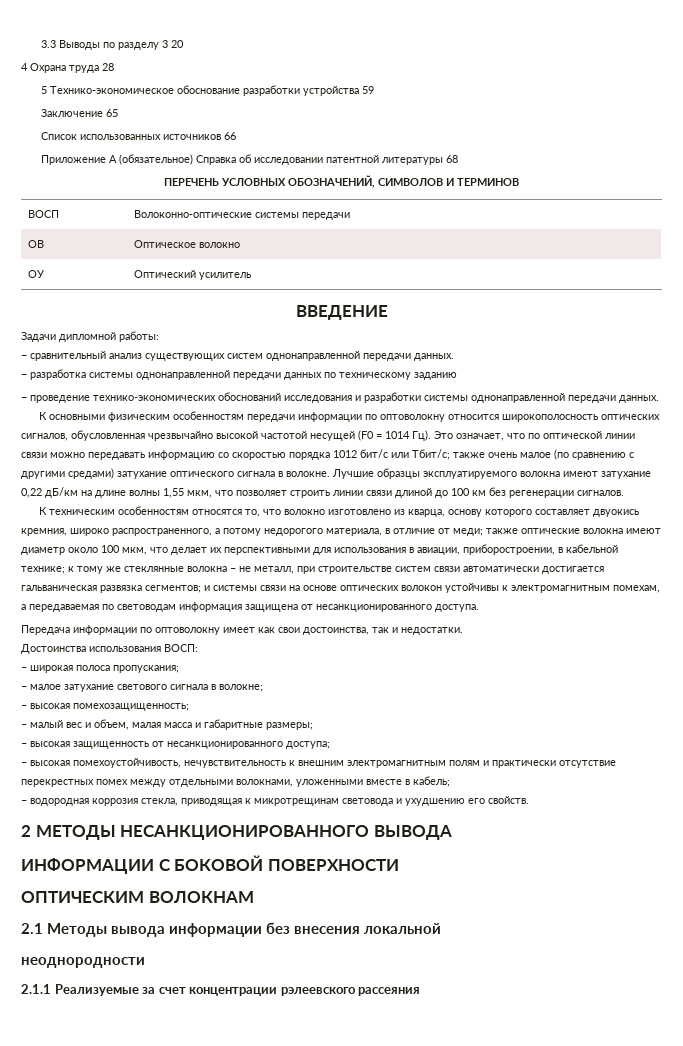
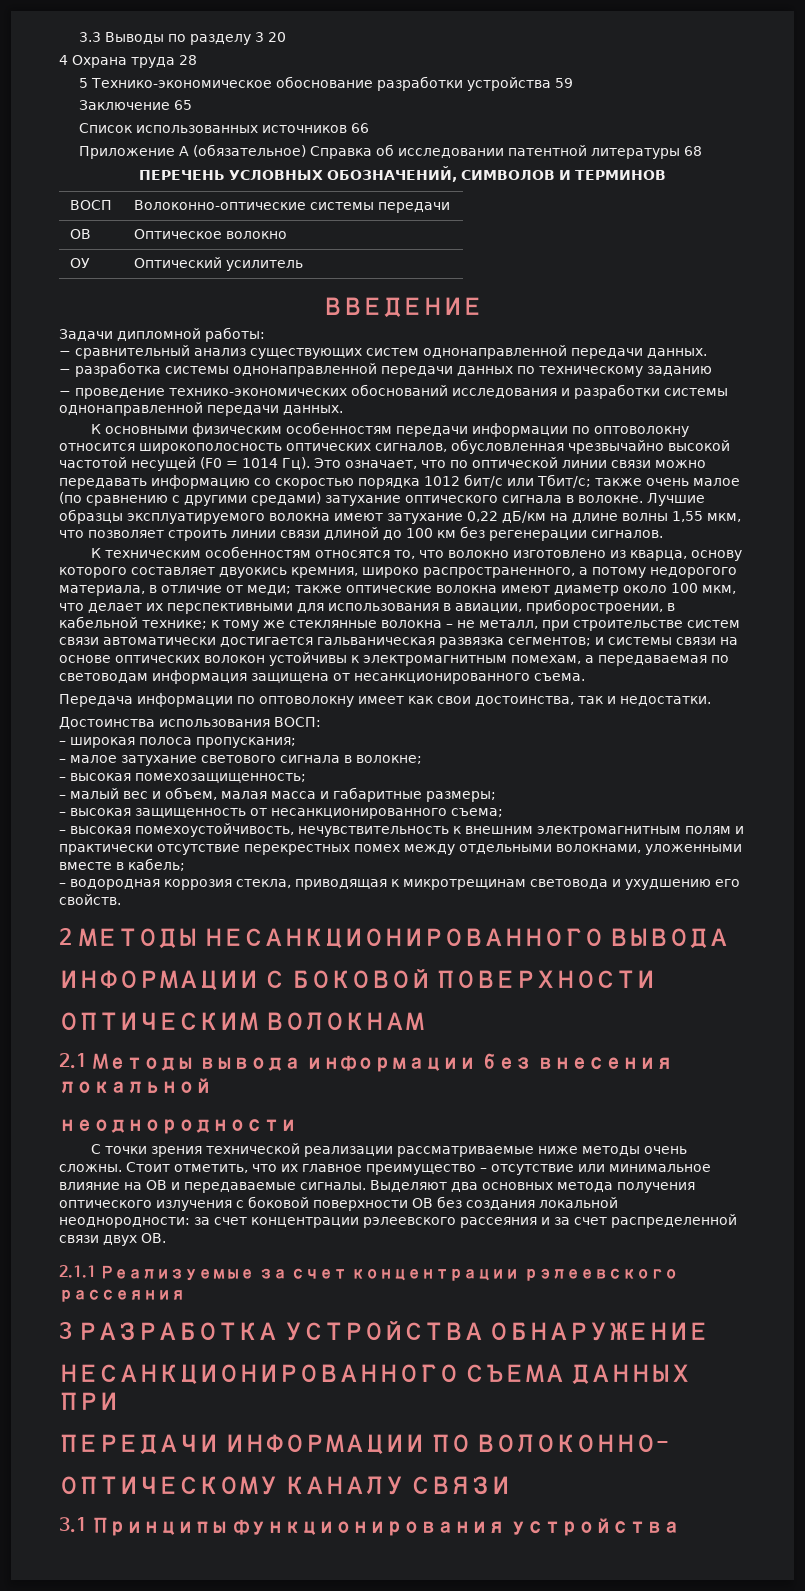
[435,604,479,612] доступа. -> [534,673,585,681] съема.
[286,741,330,749] доступа; -> [451,808,503,817] съема;
(145, 962) none -> [91,1143,688,1157] [59,1162,711,1175] [59,1180,695,1193] [59,1196,618,1211] [59,1214,737,1228] [59,1233,166,1246] // С точки зрения технической реализации рассматриваемые ниже методы очень сложны. Стоит отметить, что их главное преимущество – отсутствие или минимальное влияние на ОВ и передаваемые сигналы. Выделяют два основных метода получения оптического излучения с боковой поверхности ОВ без создания локальной неоднородности: за счет концентрации рэлеевского рассеяния и за счет распределенной связи двух ОВ.
(421, 991) none -> [59,1321,710,1341] [59,1364,691,1384] [59,1392,119,1410] [59,1434,670,1454] [59,1476,511,1495] [59,1517,680,1536] // 3 РАЗРАБОТКА УСТРОЙСТВА ОБНАРУЖЕНИЕ // НЕСАНКЦИОНИРОВАННОГО СЪЕМА ДАННЫХ ПРИ // ПЕРЕДАЧИ ИНФОРМАЦИИ ПО ВОЛОКОННО- // ОПТИЧЕСКОМУ КАНАЛУ СВЯЗИ // 3.1 Принципы функционирования устройства

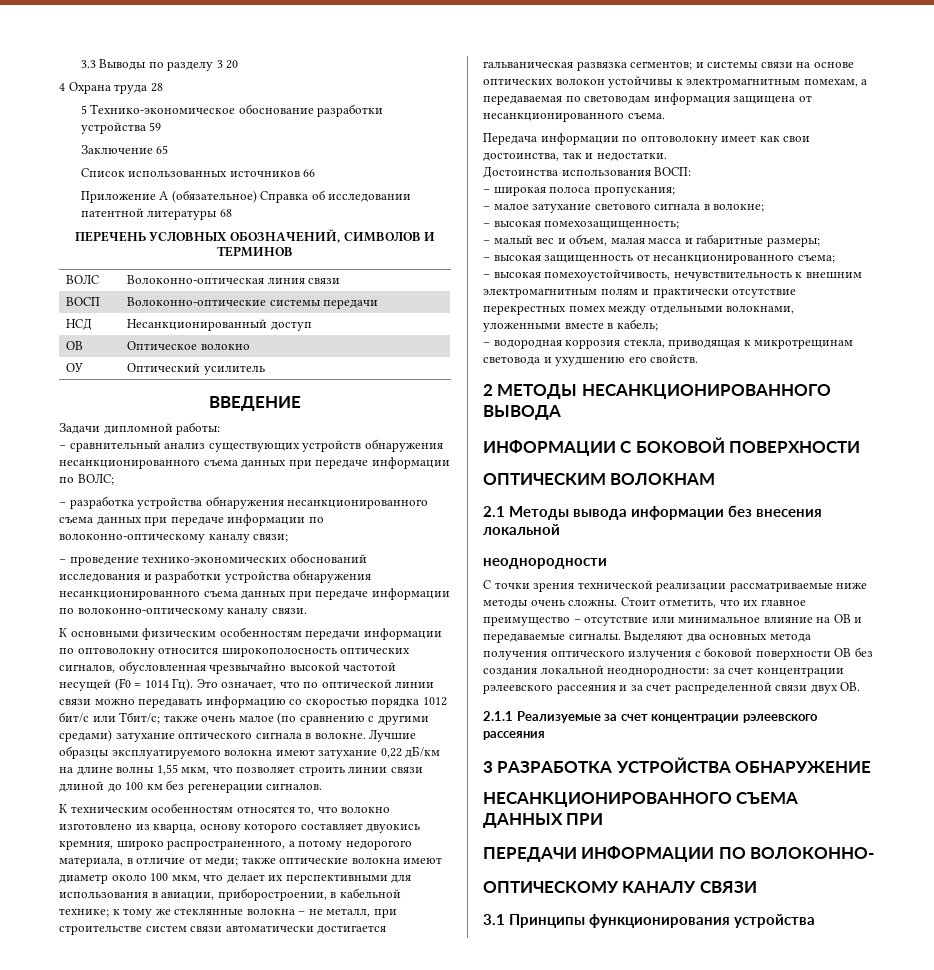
(666, 175) none -> [66,274,100,284] [127,275,341,284] // ВОЛС | Волоконно-оптическая линия связи
(450, 207) none -> [66,318,93,330] [127,319,312,331] // НСД | Несанкционированный доступ
[366,345,707,359] [59,362,712,377] систем однонаправленной передачи данных. // − разработка системы однонаправленной передачи данных по техническому заданию -> [302,439,443,452] [59,457,450,469] [59,473,114,485] [59,496,429,509] [59,514,324,526] [59,533,289,543] устройств обнаружения несанкционированного съема данных при передаче информации по ВОЛС; // − разработка устройства обнаружения несанкционированного съема данных при передаче информации по волоконно-оптическому каналу связи;
[664,388,728,396] [59,402,343,416] системы однонаправленной передачи данных. -> [224,570,372,583] [59,588,450,600] [59,607,307,617] устройства обнаружения несанкционированного съема данных при передаче информации по волоконно-оптическому каналу связи.

